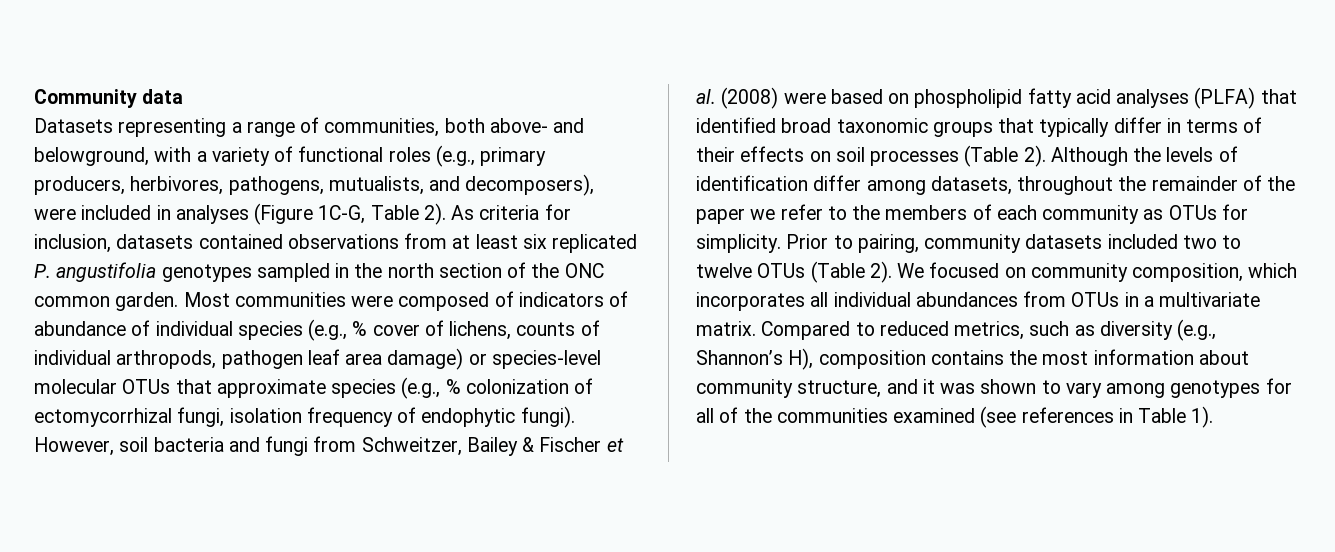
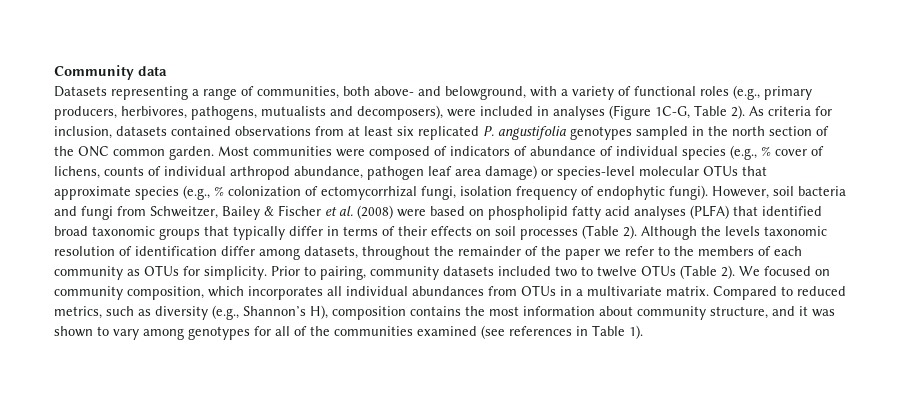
[328,176,424,195] mutualists, -> [261,106,326,116] mutualists
[116,350,217,369] arthropods, -> [230,166,363,180] arthropod abundance,
(1214, 154) none -> [764,226,827,236] [54,246,115,256] taxonomic resolution

